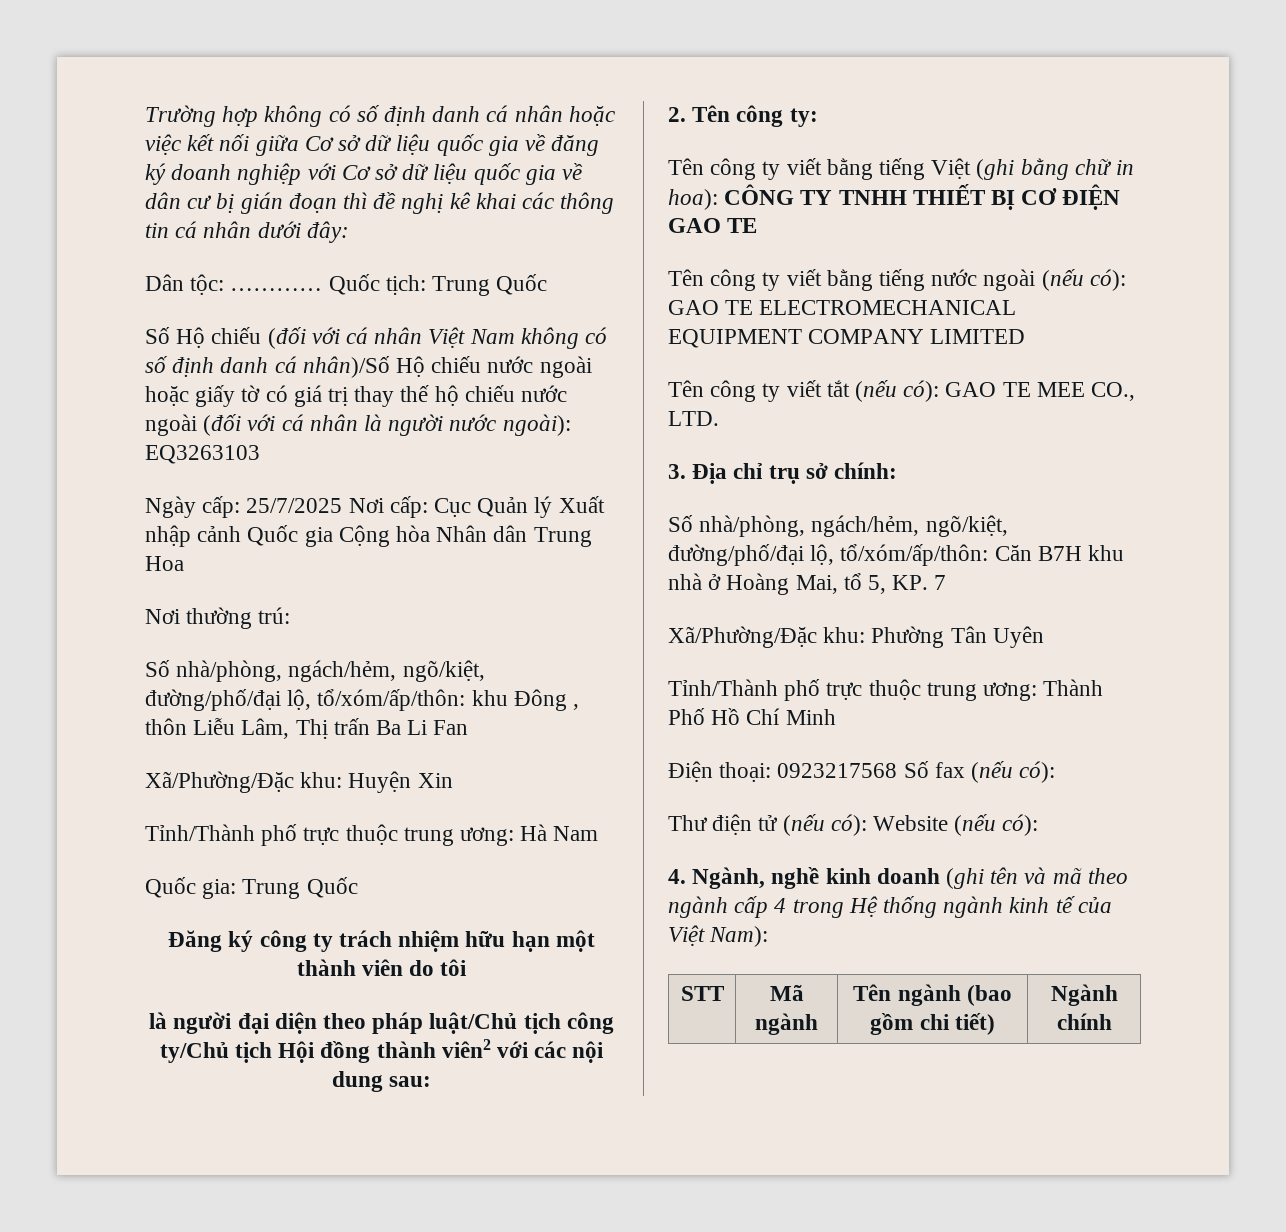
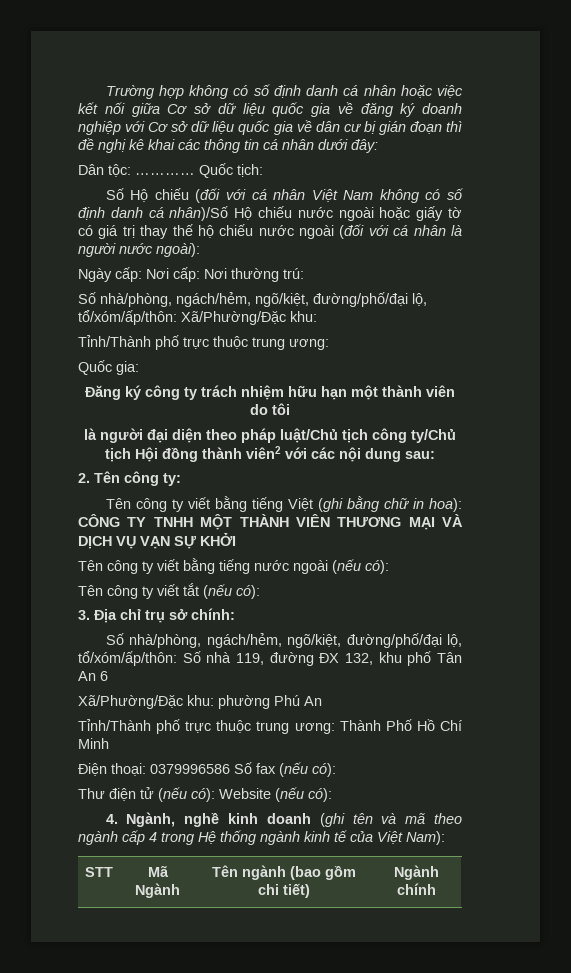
[432,274,548,296] Trung Quốc -> (263, 170) none
[145,445,260,464] EQ3263103 -> (200, 250) none
[246,498,343,513] 25/7/2025 -> (142, 274) none
[434,496,605,518] [145,525,592,547] [145,556,184,571] Cục Quản lý Xuất nhập cảnh Quốc gia Cộng hòa Nhân dân Trung Hoa // -> (200, 274) none
[471,689,580,711] [145,718,469,739] [145,771,453,793] [145,824,599,846] khu Đông , thôn Liễu Lâm, Thị trấn Ba Li Fan // Xã/Phường/Đặc khu: Huyện Xin // Tỉnh/Thành phố trực thuộc trung ương: Hà Nam -> [181,310,317,325] [78,335,329,350] Xã/Phường/Đặc khu: // Tỉnh/Thành phố trực thuộc trung ương:
[242,877,358,899] Trung Quốc -> (139, 368) none
[912,184,1121,210] [668,218,758,233] THIẾT BỊ CƠ ĐIỆN GAO TE -> [200,514,463,530] [78,532,236,549] MỘT THÀNH VIÊN THƯƠNG MẠI VÀ DỊCH VỤ VẠN SỰ KHỞI
[668,300,1017,315] [668,329,1026,348] GAO TE ELECTROMECHANICAL EQUIPMENT COMPANY LIMITED -> (389, 567) none
[945,382,1136,401] [668,411,719,426] GAO TE MEE CO., LTD. -> (260, 592) none
[994,545,1125,561] [668,573,947,595] [668,626,1044,648] Căn B7H khu nhà ở Hoàng Mai, tổ 5, KP. 7 // Xã/Phường/Đặc khu: Phường Tân Uyên -> [182,651,463,666] [78,671,108,681] [78,694,322,709] Số nhà 119, đường ĐX 132, khu phố Tân An 6 // Xã/Phường/Đặc khu: phường Phú An
[777,763,898,778] 0923217568 -> [150,764,230,774] 0379996586
[755,1013,818,1035] ngành -> [135,883,180,898] Ngành

